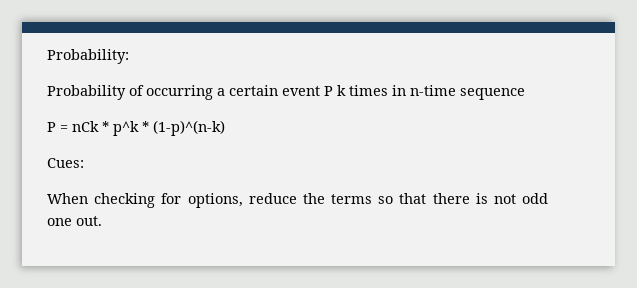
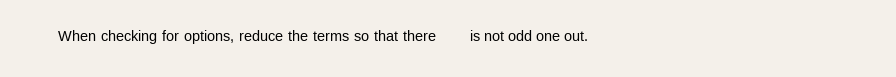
[47,49,129,64] [47,85,525,100] [47,120,225,136] [47,158,84,168] Probability: // Probability of occurring a certain event P k times in n-time sequence // P = nCk * p^k * (1-p)^(n-k) // Cues: // -> (58, 35) none

